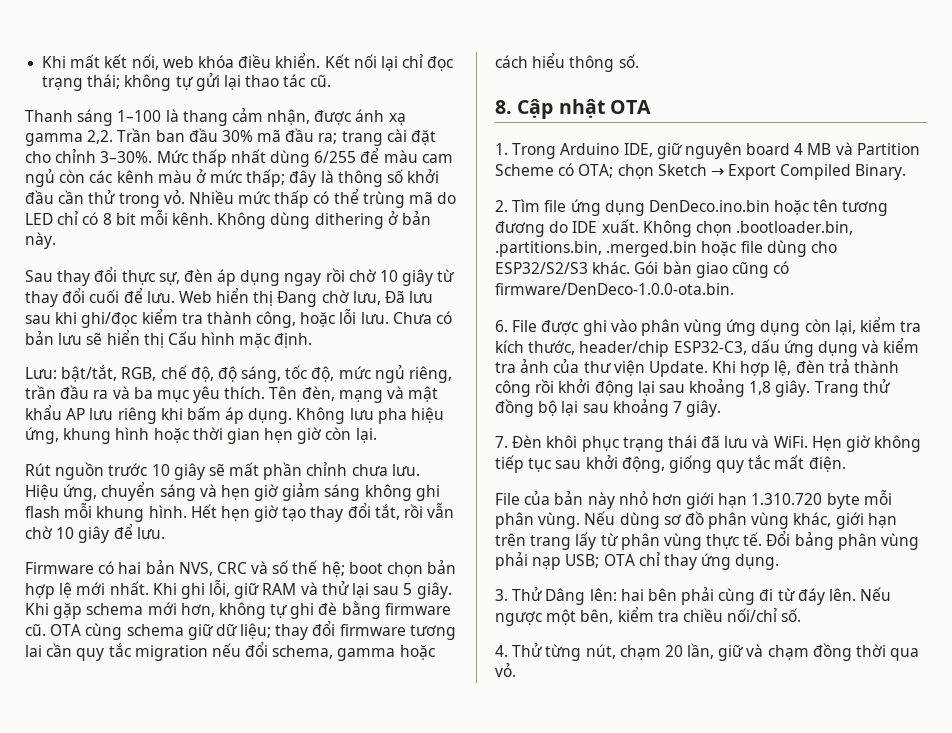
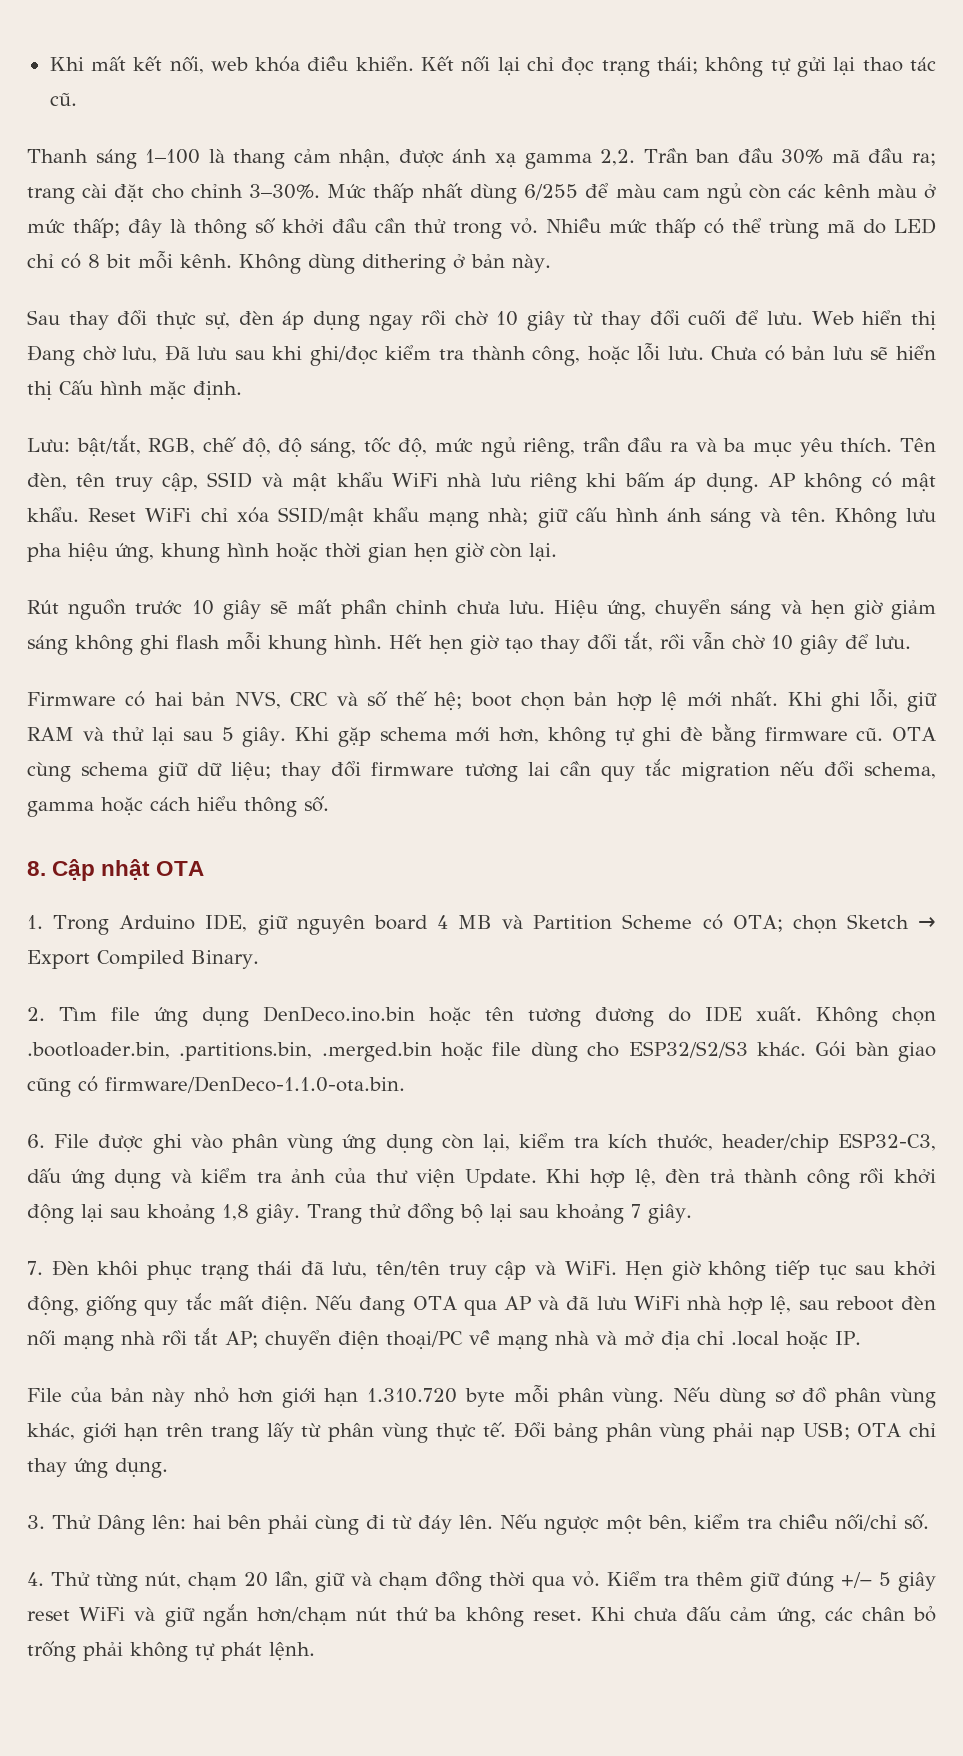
[338,390,383,403] mạng -> [76,472,253,492] tên truy cập, SSID
[66,408,86,420] AP -> [391,473,482,487] WiFi nhà
(293, 416) none -> [767,472,936,493] [27,507,826,528] AP không có mật khẩu. Reset WiFi chỉ xóa SSID/mật khẩu mạng nhà; giữ cấu hình ánh sáng và tên.
[495,283,734,295] firmware/DenDeco-1.0.0-ota.bin. -> [105,1076,405,1093] firmware/DenDeco-1.1.0-ota.bin.
[724,436,749,448] lưu -> [332,1261,527,1280] lưu, tên/tên truy cập
(846, 464) none -> [315,1295,936,1316] [27,1328,861,1351] Nếu đang OTA qua AP và đã lưu WiFi nhà hợp lệ, sau reboot đèn nối mạng nhà rồi tắt AP; chuyển điện thoại/PC về mạng nhà và mở địa chỉ .local hoặc IP.
(516, 670) none -> [607,1571,936,1592] [27,1604,936,1627] [27,1641,315,1662] Kiểm tra thêm giữ đúng +/− 5 giây reset WiFi và giữ ngắn hơn/chạm nút thứ ba không reset. Khi chưa đấu cảm ứng, các chân bỏ trống phải không tự phát lệnh.

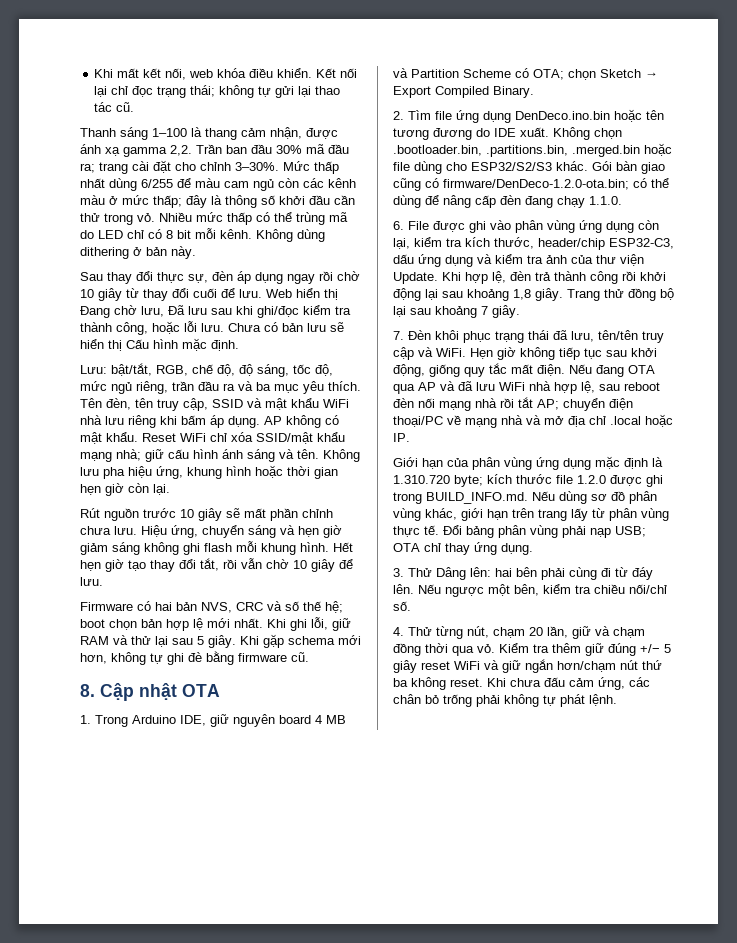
[892,727,937,741] [27,759,936,782] [27,796,329,817] OTA cùng schema giữ dữ liệu; thay đổi firmware tương lai cần quy tắc migration nếu đổi schema, gamma hoặc cách hiểu thông số. -> (309, 657) none
[105,1076,405,1093] firmware/DenDeco-1.1.0-ota.bin. -> [443,178,669,190] [393,195,622,208] firmware/DenDeco-1.2.0-ota.bin; có thể dùng để nâng cấp đèn đang chạy 1.1.0.
[27,1385,665,1408] File của bản này nhỏ hơn giới hạn 1.310.720 byte mỗi phân vùng. -> [393,456,663,470] [393,474,663,487] [393,492,528,504] Giới hạn của phân vùng ứng dụng mặc định là 1.310.720 byte; kích thước file 1.2.0 được ghi trong BUILD_INFO.md.

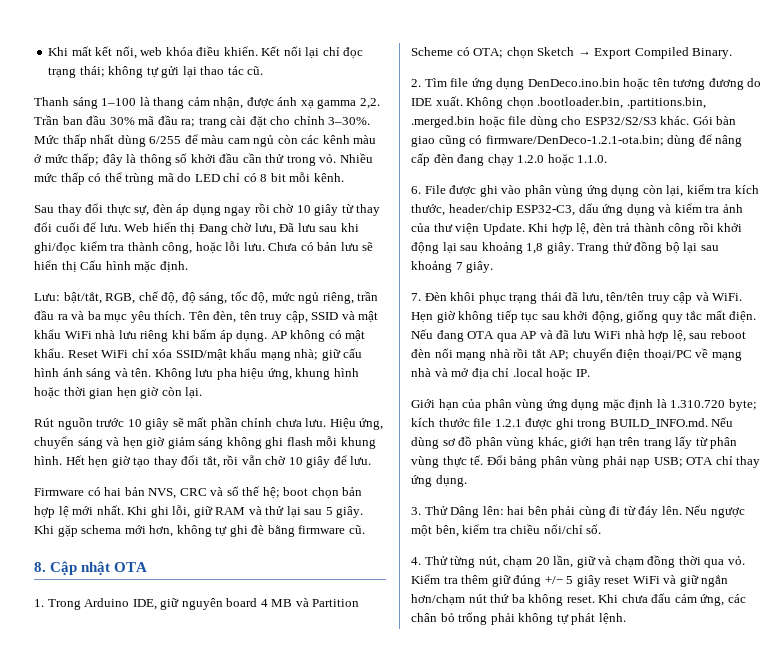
[256,229,325,242] [80,246,196,259] Không dùng dithering ở bản này. -> (344, 177) none
[443,178,669,190] firmware/DenDeco-1.2.0-ota.bin; có thể -> [485,135,664,146] firmware/DenDeco-1.2.1-ota.bin;
(585, 202) none -> [517,154,574,166] 1.2.0 hoặc
[577,475,606,484] 1.2.0 -> [494,419,522,427] 1.2.1

